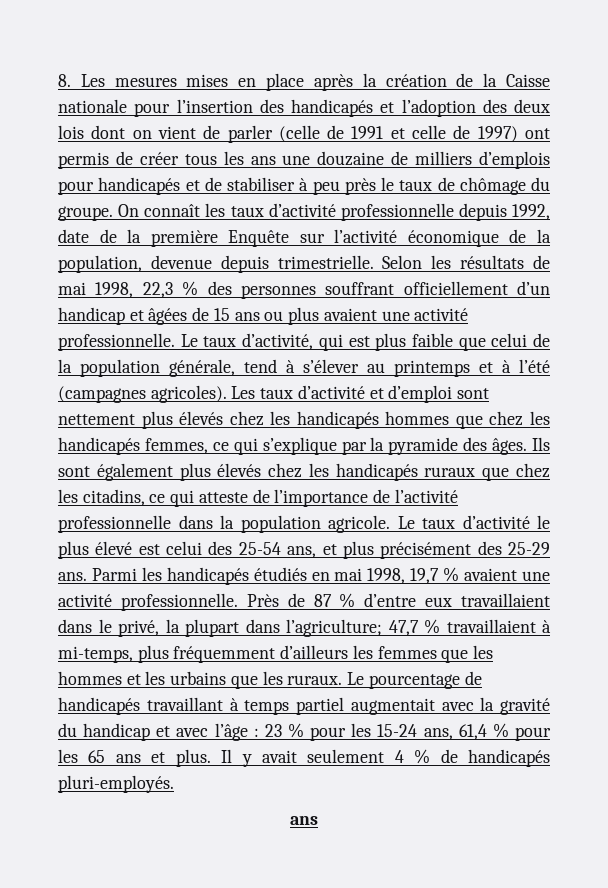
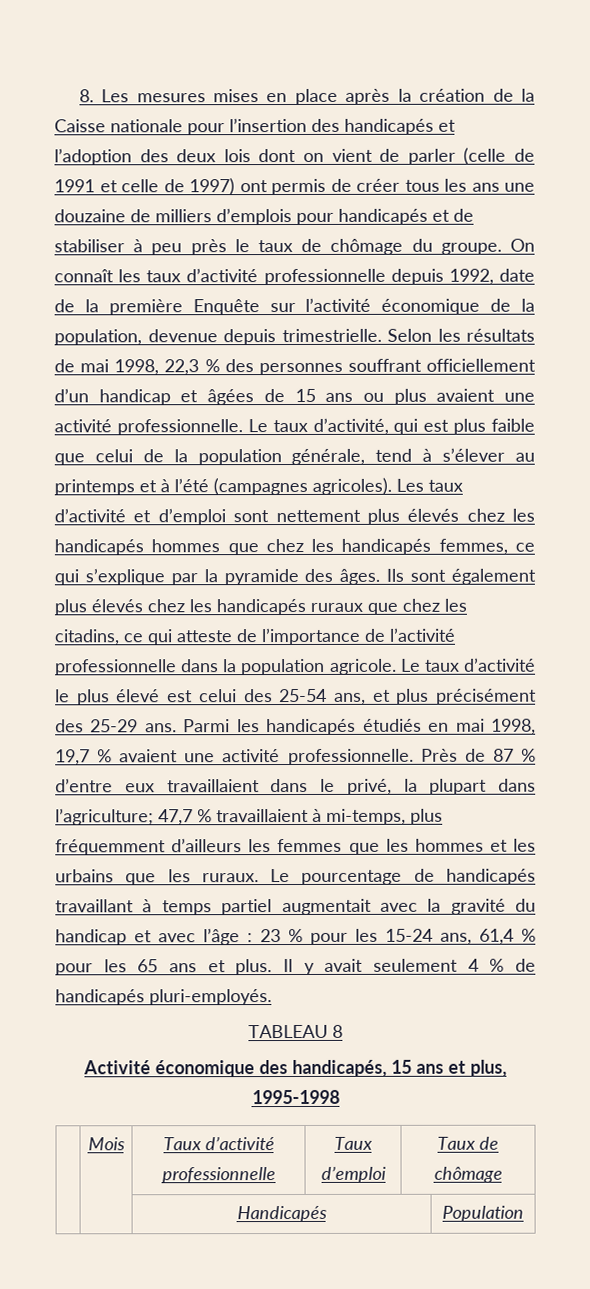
[290,816,318,825] ans -> [248,1024,343,1039] [83,1059,507,1078] [251,1089,340,1105] [87,1137,125,1151] [162,1136,275,1151] [161,1167,276,1184] [334,1136,373,1150] [320,1165,386,1183] [437,1136,499,1150] [433,1166,503,1183] [236,1205,327,1223] [442,1205,524,1222] TABLEAU 8 // Activité économique des handicapés, 15 ans et plus, 1995-1998 // | Mois | Taux d’activité professionnelle | Taux d’emploi | Taux de chômage // | | Handicapés | Population

